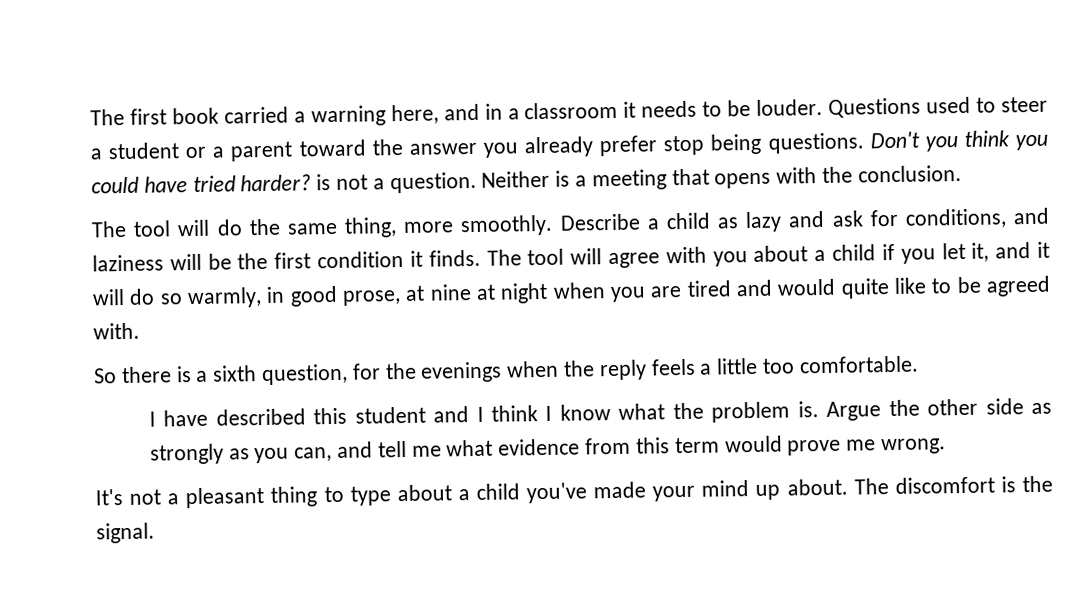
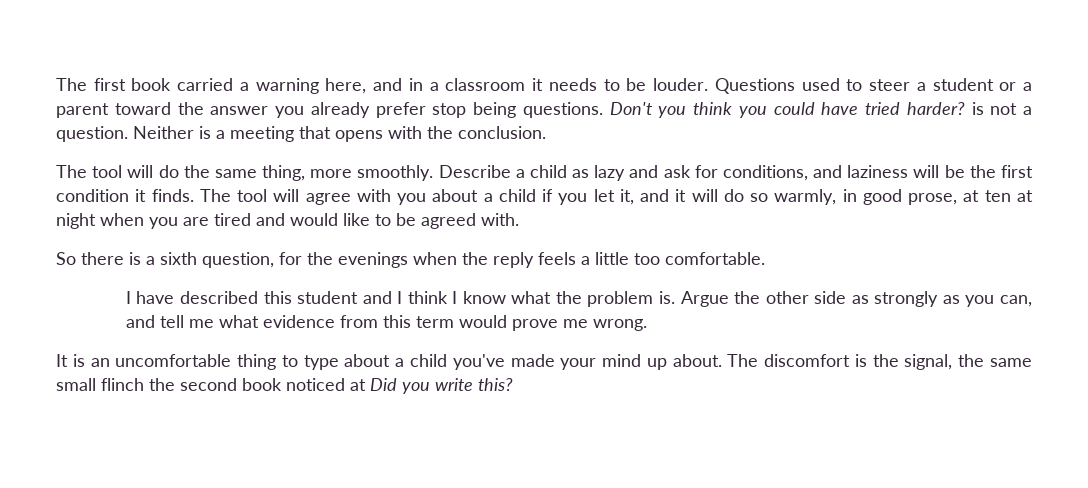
[429,284,472,301] nine -> [984,190,1011,202] ten
[840,278,890,299] quite -> (338, 219) none
[95,487,265,509] It's not a pleasant -> [56,354,232,367] It is an uncomfortable
[96,522,155,544] signal. -> [904,354,1032,370] [56,378,513,394] signal, the same small flinch the second book noticed at Did you write this?

